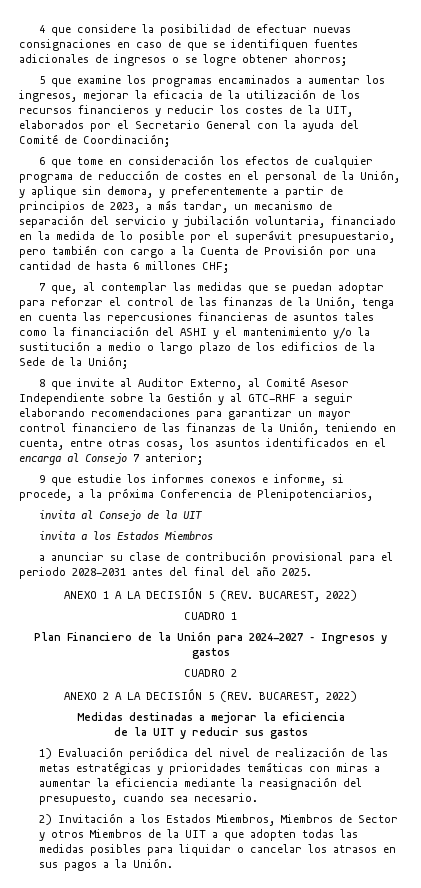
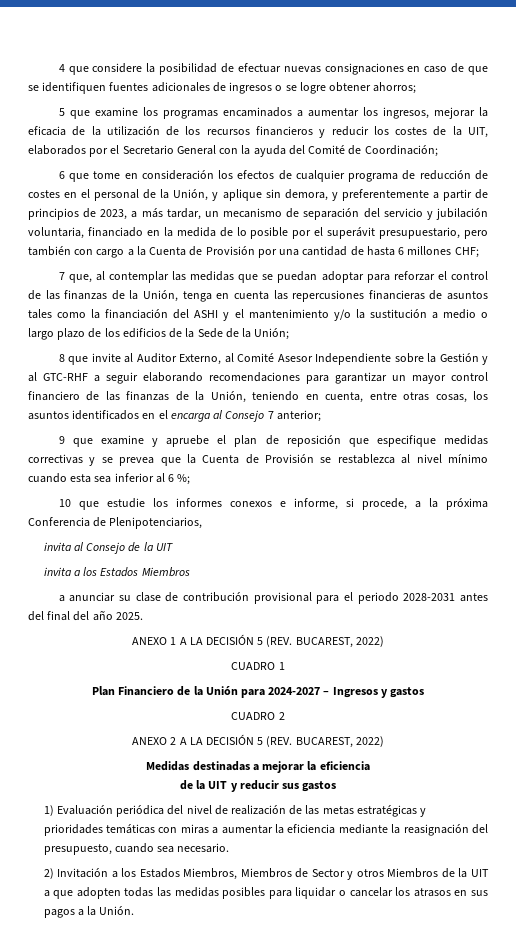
(71, 481) none -> [100,435,489,447] [28,454,488,466] [28,473,191,485] [58,499,99,510] examine y apruebe el plan de reposición que especifique medidas correctivas y se prevea que la Cuenta de Provisión se restablezca al nivel mínimo cuando esta sea inferior al 6 %; // 10 que

